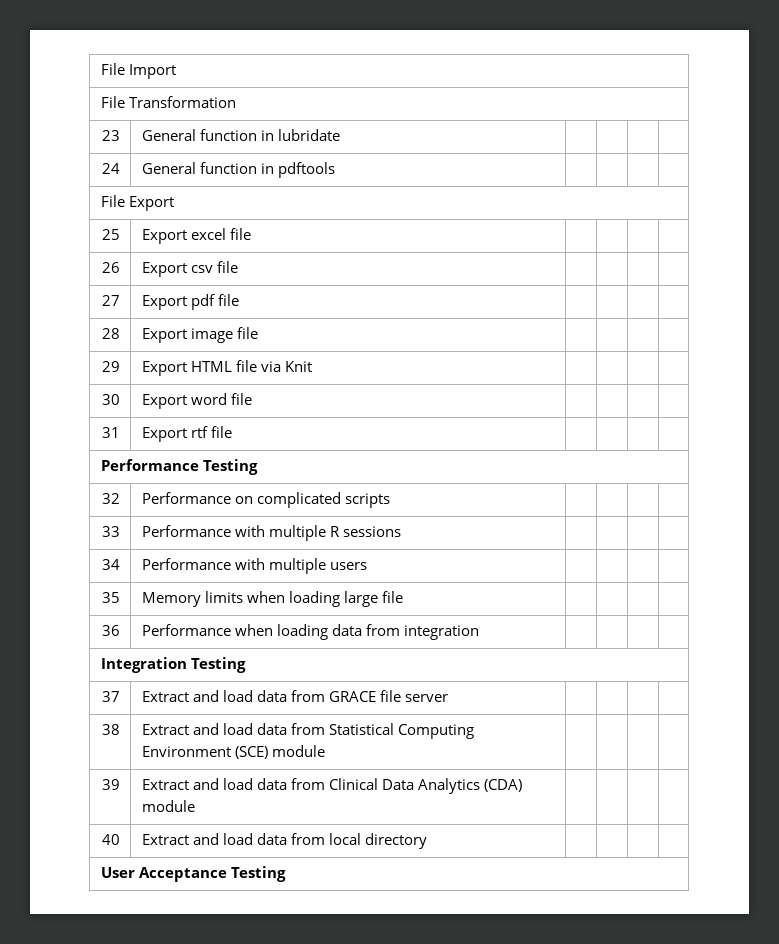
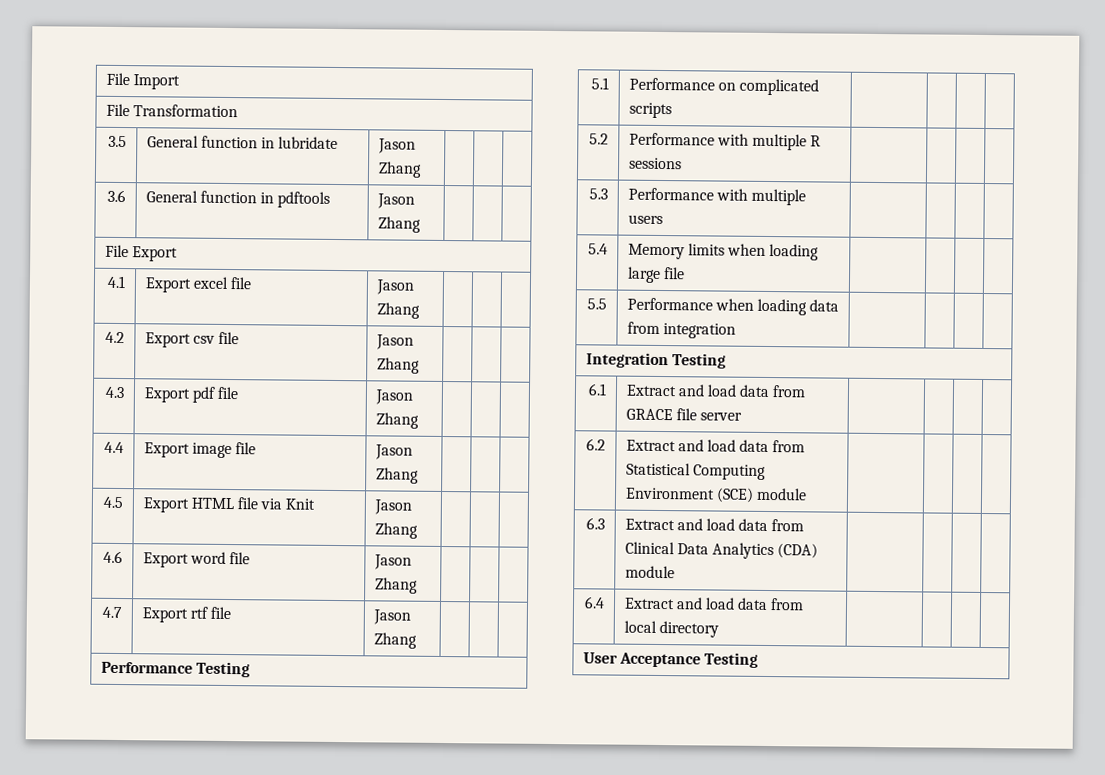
[101,130,120,141] 23 -> [108,135,128,148] 3.5
[101,163,120,174] | | | // 24 -> [377,138,416,154] [377,161,422,178] [107,189,127,203] Jason Zhang | | | // 3.6
(335, 170) none -> [376,193,415,209] [377,216,421,233] Jason Zhang
[101,229,120,240] 25 -> [107,275,127,289] 4.1
[101,262,120,273] | | | // 26 -> [375,279,414,295] [376,302,420,319] [105,331,126,344] Jason Zhang | | | // 4.2
[101,295,120,306] | | | // 27 -> [375,334,414,350] [376,357,420,374] [105,386,125,399] Jason Zhang | | | // 4.3
[101,328,120,339] | | | // 28 -> [374,389,413,405] [375,412,419,429] [104,441,125,454] Jason Zhang | | | // 4.4
[101,361,120,372] | | | // 29 -> [374,444,413,460] [375,467,419,484] [103,496,124,509] Jason Zhang | | | // 4.5
[101,394,120,405] | | | // 30 -> [373,499,412,515] [374,522,418,539] [103,550,124,564] Jason Zhang | | | // 4.6
[101,427,120,438] | | | // 31 -> [373,554,412,570] [374,577,418,594] [102,606,123,619] Jason Zhang | | | // 4.7
(232, 432) none -> [372,609,411,625] [373,632,417,649] Jason Zhang
[101,493,120,504] 32 -> [591,77,610,90] 5.1
[101,526,120,537] 33 -> [589,133,610,145] 5.2
[101,559,120,570] 34 -> [589,188,609,200] 5.3
[101,592,120,603] 35 -> [588,243,609,255] 5.4
[101,625,120,636] 36 -> [587,298,608,310] 5.5
[101,691,120,702] 37 -> [588,383,608,396] 6.1
[101,724,120,735] 38 -> [586,438,607,451] 6.2
[101,779,120,790] 39 -> [586,517,606,530] 6.3
[101,834,120,845] 40 -> [584,596,606,609] 6.4

